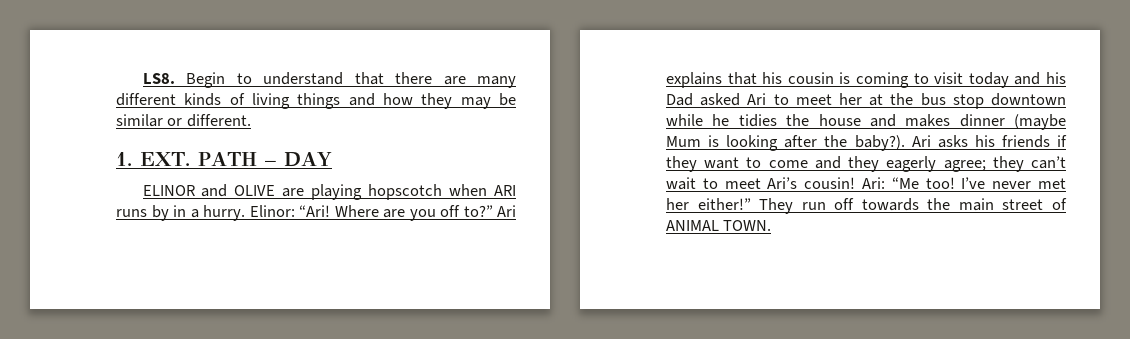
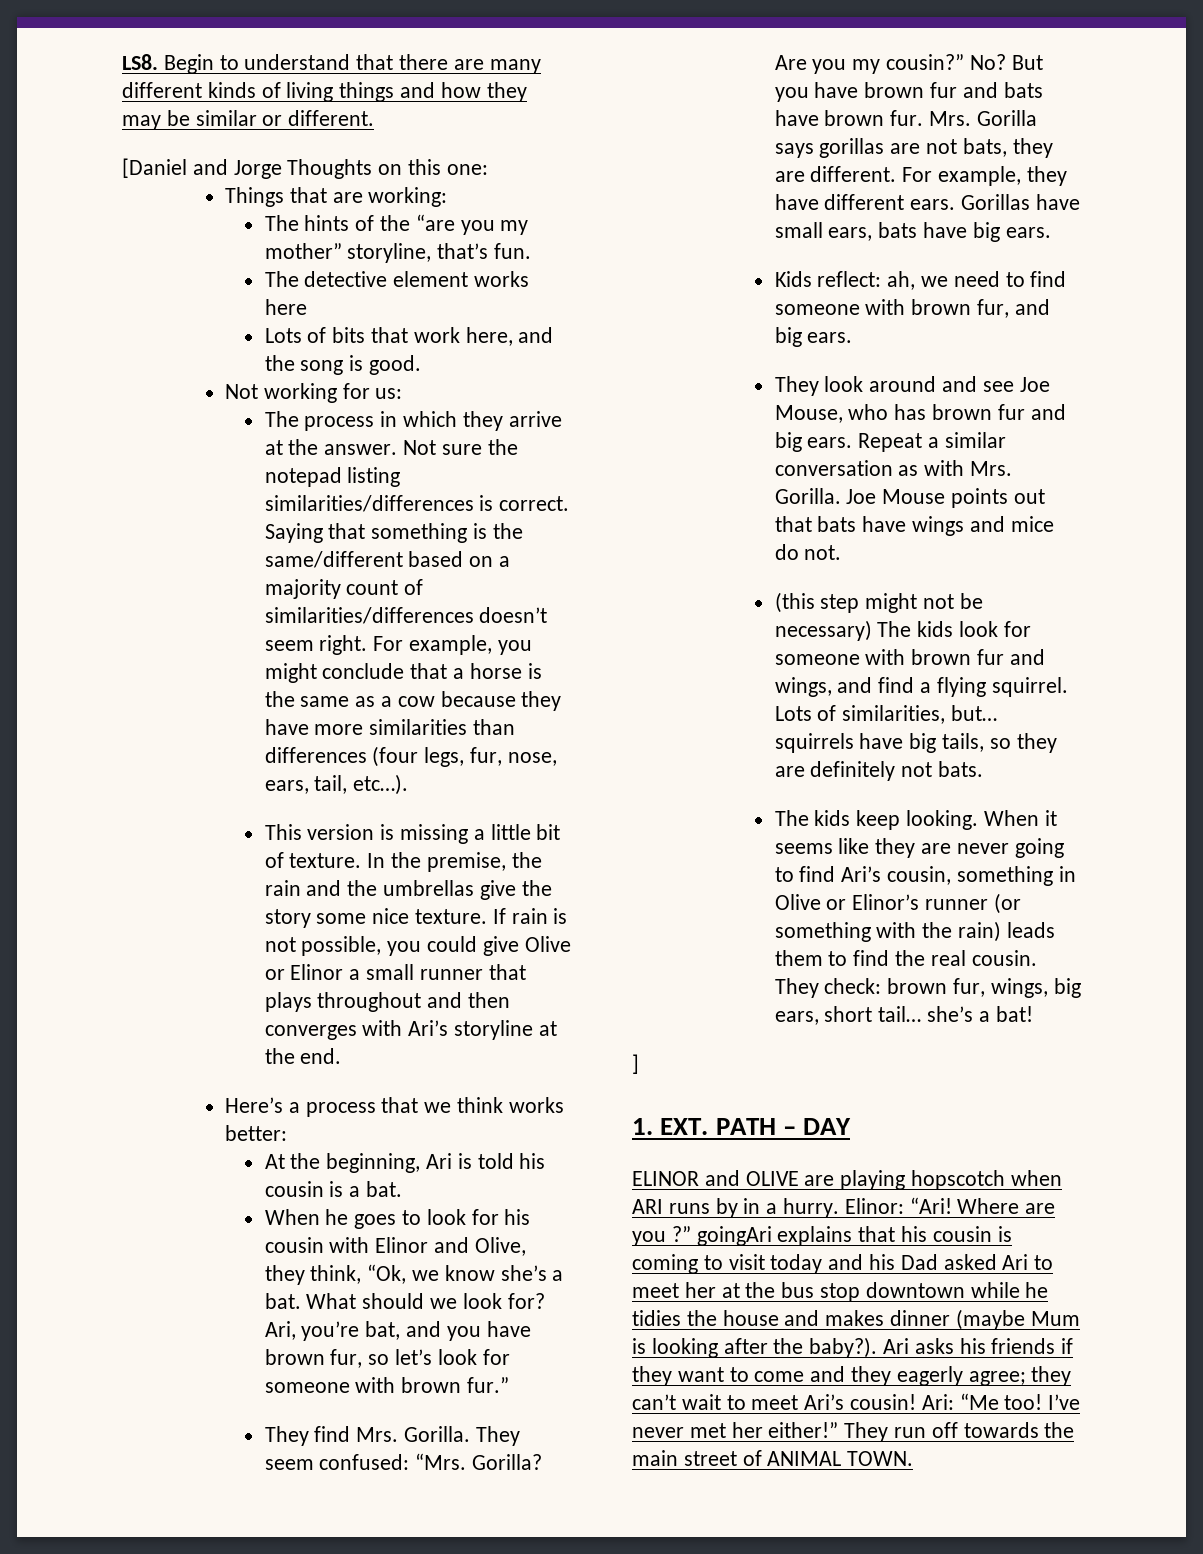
(251, 120) none -> [122,158,488,179] [224,187,448,207] [264,214,529,235] [264,243,531,263] [264,271,529,287] [264,299,307,315] [264,327,554,346] [264,355,421,375] [224,383,403,403] [264,411,562,431] [264,439,518,455] [264,467,401,487] [264,495,570,512] [264,523,523,543] [264,551,510,568] [264,579,424,599] [264,607,548,624] [264,635,532,655] [264,663,542,683] [264,691,562,711] [264,719,515,735] [264,746,557,767] [264,774,409,795] [264,824,561,844] [264,852,542,872] [264,880,552,900] [264,908,568,928] [264,936,571,956] [264,964,526,980] [264,992,510,1012] [264,1020,557,1040] [264,1048,342,1064] [224,1097,564,1117] [224,1125,287,1141] [264,1153,546,1173] [264,1181,402,1197] [264,1209,531,1229] [264,1237,526,1256] [264,1264,564,1285] [264,1293,545,1309] [264,1321,531,1341] [264,1349,510,1368] [264,1377,509,1393] [264,1426,520,1446] [264,1453,542,1470] [774,54,1043,74] [774,82,1043,102] [774,110,1037,126] [774,138,1053,158] [774,166,1067,186] [774,194,1080,210] [774,222,1051,242] [774,271,1067,290] [774,299,1050,318] [774,327,853,347] [774,376,1050,396] [774,404,1066,423] [774,432,1006,452] [774,460,1012,476] [774,488,1045,508] [774,516,1054,536] [774,544,842,560] [774,592,983,613] [774,620,1031,641] [774,649,1045,665] [774,677,1068,697] [774,705,997,724] [774,733,1057,753] [774,761,983,781] [774,810,1057,830] [774,838,1064,858] [774,866,1076,886] [774,893,1021,914] [774,921,1055,942] [774,950,1037,966] [774,978,1081,998] [774,1006,1033,1025] [632,1054,639,1074] // [Daniel and Jorge Thoughts on this one: // Things that are working: // The hints of the “are you my mother” storyline, that’s fun. // The detective element works here // Lots of bits that work here, and the song is good. // Not working for us: // The process in which they arrive at the answer. Not sure the notepad listing similarities/differences is correct. Saying that something is the same/different based on a majority count of similarities/differences doesn’t seem right. For example, you might conclude that a horse is the same as a cow because they have more similarities than differences (four legs, fur, nose, ears, tail, etc…). // This version is missing a little bit of texture. In the premise, the rain and the umbrellas give the story some nice texture. If rain is not possible, you could give Olive or Elinor a small runner that plays throughout and then converges with Ari’s storyline at the end. // Here’s a process that we think works better: // At the beginning, Ari is told his cousin is a bat. // When he goes to look for his cousin with Elinor and Olive, they think, “Ok, we know she’s a bat. What should we look for? Ari, you’re bat, and you have brown fur, so let’s look for someone with brown fur.” // They find Mrs. Gorilla. They seem confused: “Mrs. Gorilla? Are you my cousin?” No? But you have brown fur and bats have brown fur. Mrs. Gorilla says gorillas are not bats, they are different. For example, they have different ears. Gorillas have small ears, bats have big ears. // Kids reflect: ah, we need to find someone with brown fur, and big ears. // They look around and see Joe Mouse, who has brown fur and big ears. Repeat a similar conversation as with Mrs. Gorilla. Joe Mouse points out that bats have wings and mice do not. // (this step might not be necessary) The kids look for someone with brown fur and wings, and find a flying squirrel. Lots of similarities, but… squirrels have big tails, so they are definitely not bats. // The kids keep looking. When it seems like they are never going to find Ari’s cousin, something in Olive or Elinor’s runner (or something with the rain) leads them to find the real cousin. They check: brown fur, wings, big ears, short tail… she’s a bat! // ]
[440,205,516,217] off to?” Ari -> [671,1226,772,1246] ?” goingAri

